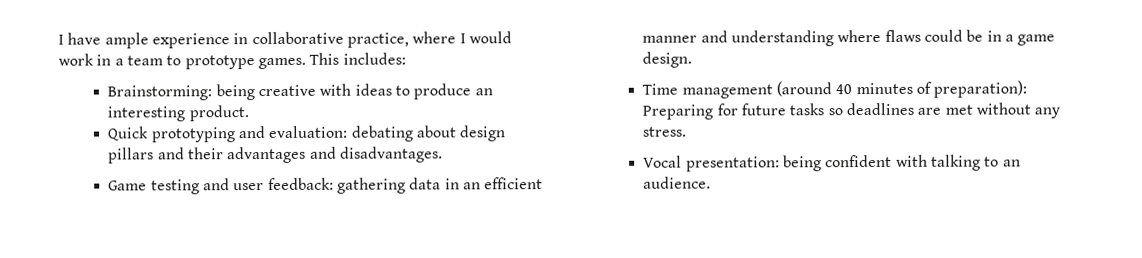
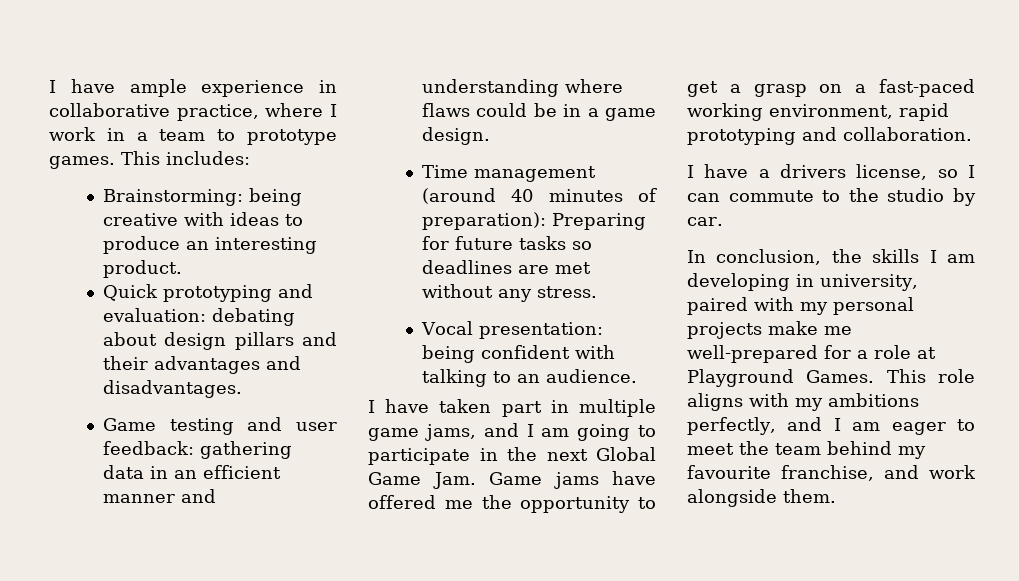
[468,31,512,44] would -> (338, 110) none
(712, 182) none -> [368,399,656,417] [368,423,656,441] [368,447,656,465] [368,471,656,489] [368,495,656,513] [687,79,975,97] [687,103,949,121] [687,127,972,145] [687,164,975,180] [687,188,976,206] [687,217,723,226] [687,249,975,265] [687,273,918,291] [687,297,914,315] [687,321,852,339] [687,345,936,363] [687,369,975,387] [687,393,919,411] [687,417,975,435] [687,441,926,459] [687,465,976,481] [687,489,836,507] // I have taken part in multiple game jams, and I am going to participate in the next Global Game Jam. Game jams have offered me the opportunity to get a grasp on a fast-paced working environment, rapid prototyping and collaboration. // I have a drivers license, so I can commute to the studio by car. // In conclusion, the skills I am developing in university, paired with my personal projects make me well-prepared for a role at Playground Games. This role aligns with my ambitions perfectly, and I am eager to meet the team behind my favourite franchise, and work alongside them.

